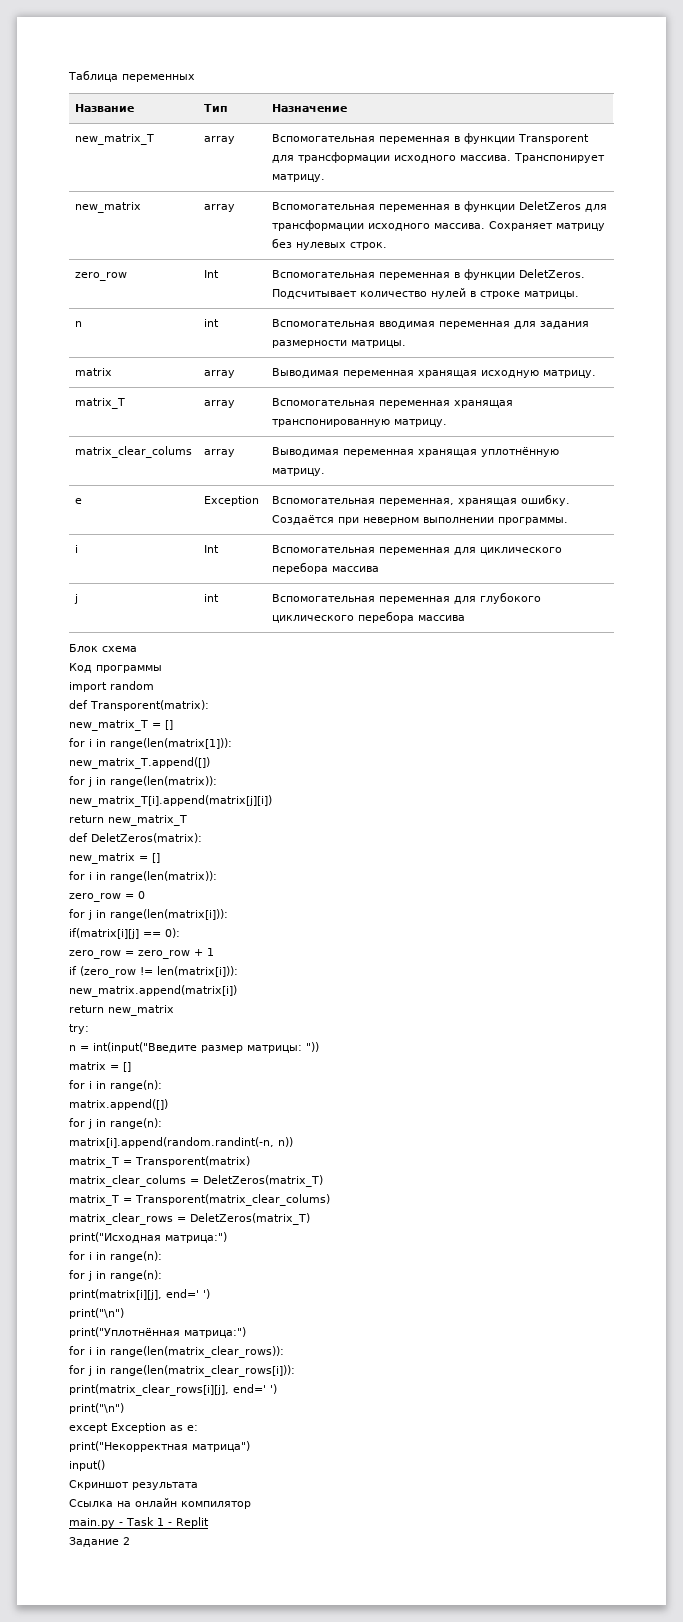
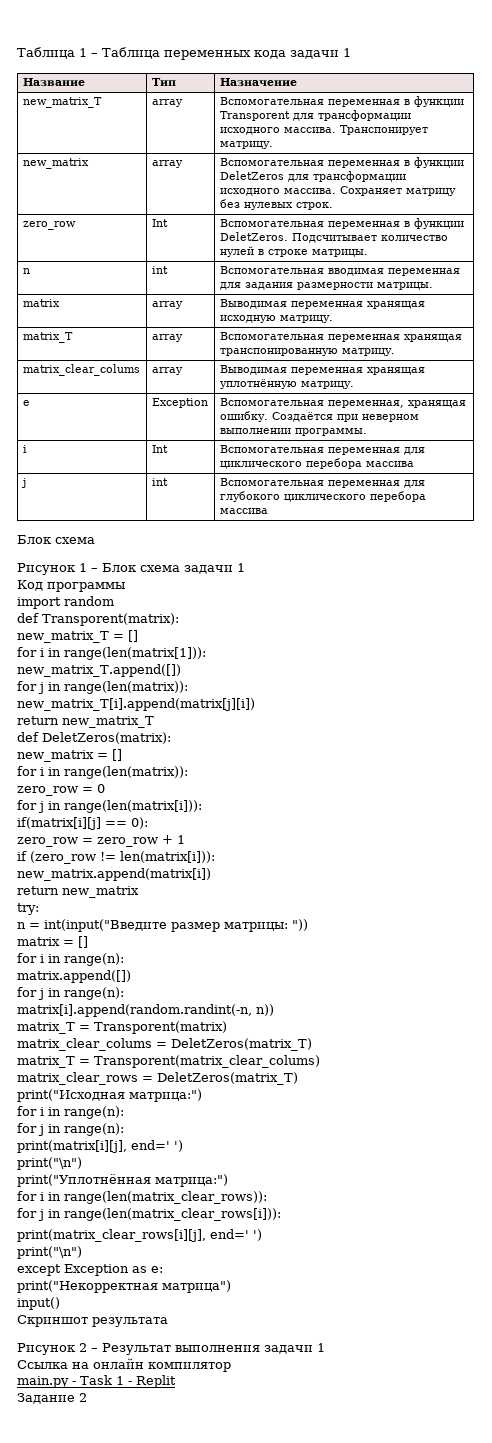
[68,70,195,82] Таблица переменных -> [17,47,351,60] Таблица 1 – Таблица переменных кода задачи 1
(137, 649) none -> [17,563,245,575] // Рисунок 1 – Блок схема задачи 1
(198, 1486) none -> [17,1343,325,1355] // Рисунок 2 – Результат выполнения задачи 1

